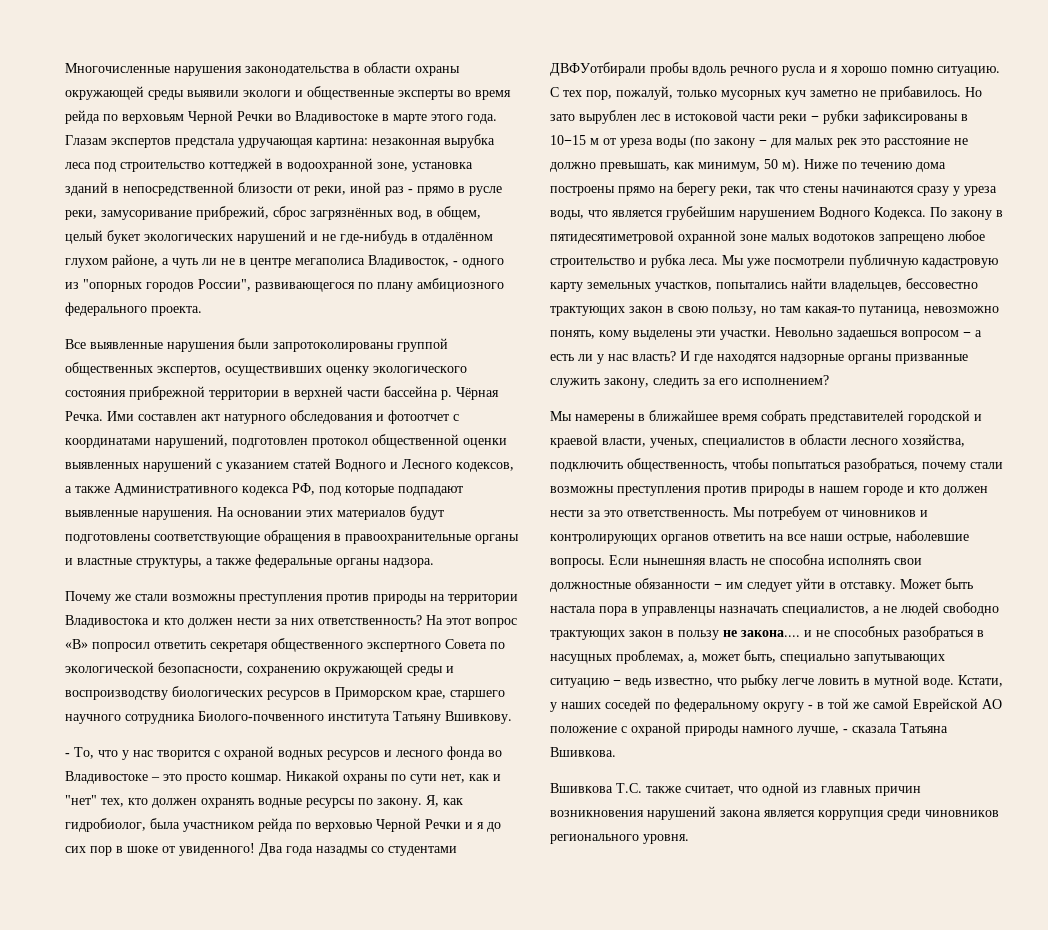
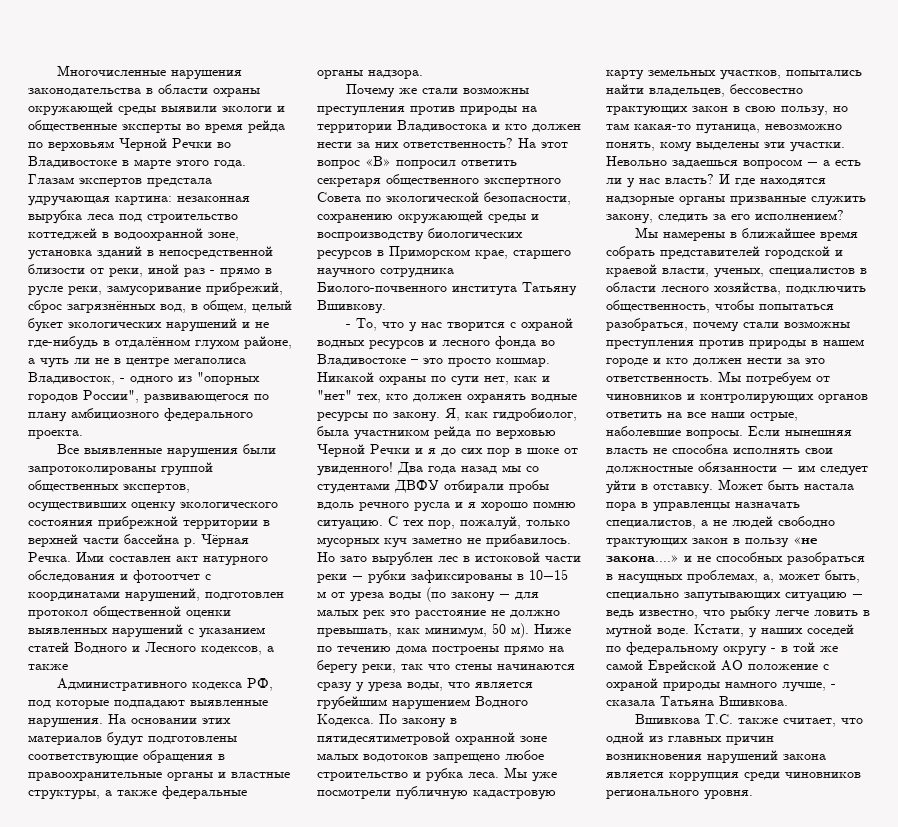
(110, 489) none -> (68, 667) //
[316,846,457,856] [550,62,646,76] назадмы со студентами ДВФУотбирали -> [461,465,539,474] [317,480,504,494] назад мы со студентами ДВФУ отбирали
[723,630,800,637] не закона.... -> [793,537,817,544] [606,555,679,562] «не закона....»

